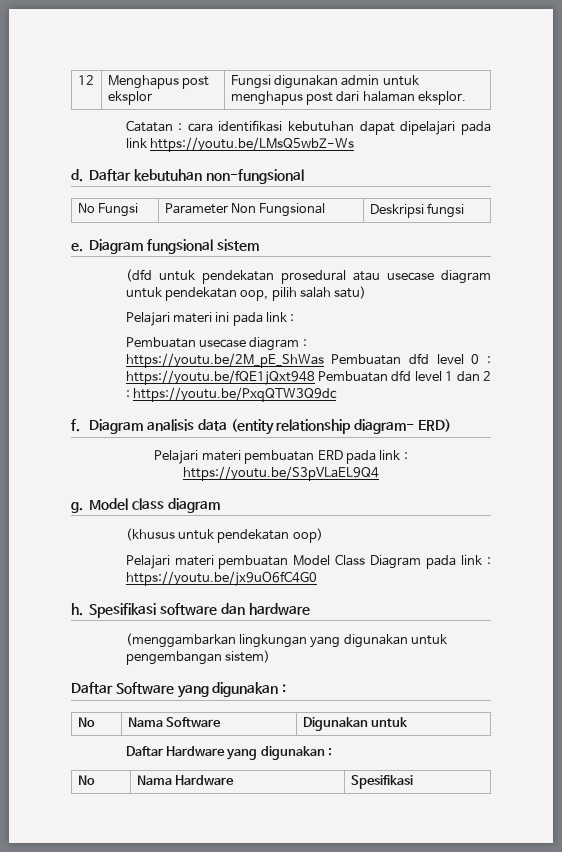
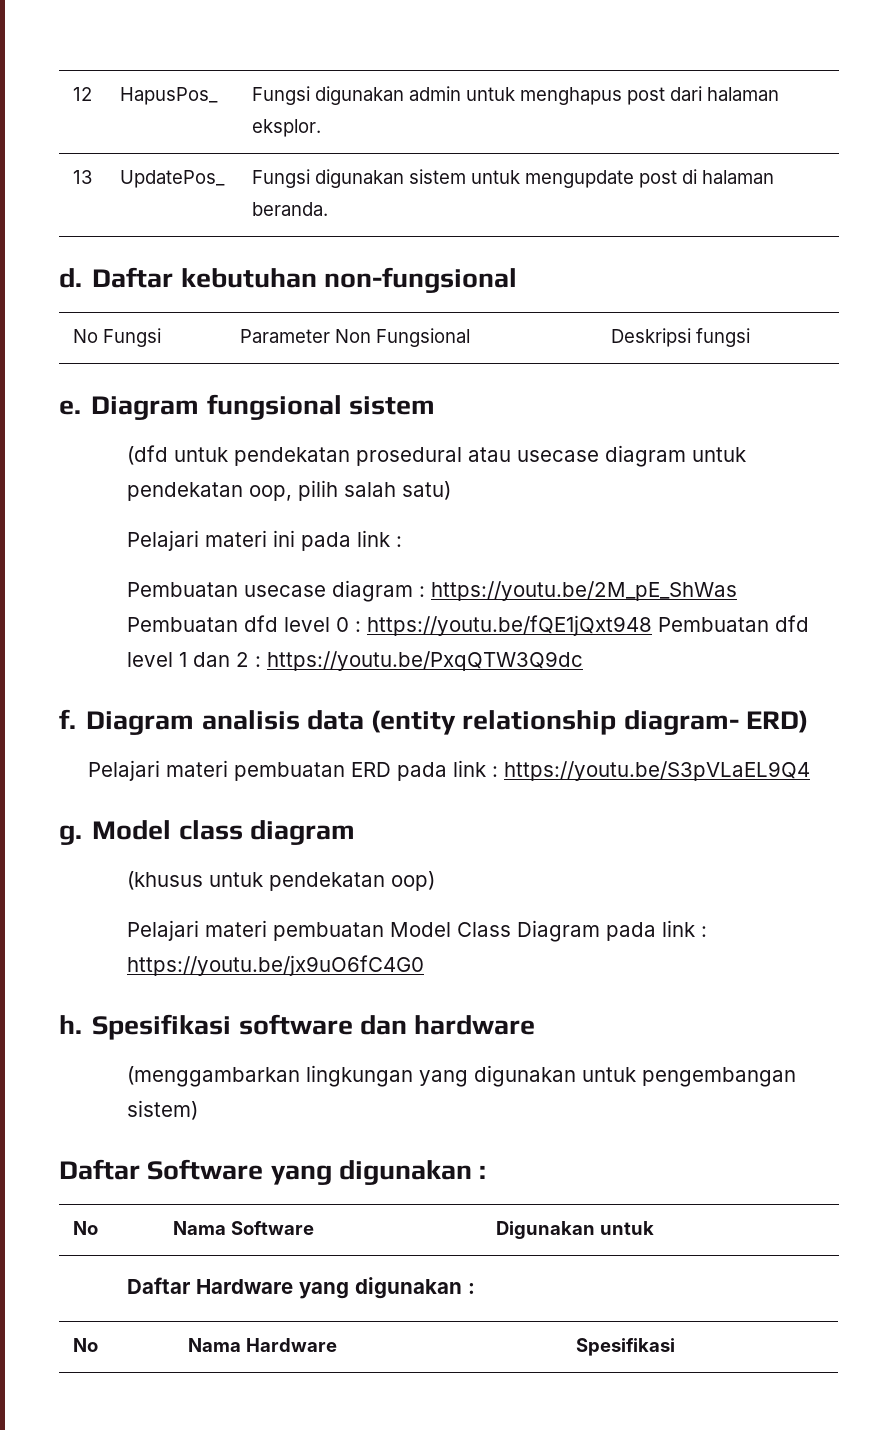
[107,75,210,89] [107,91,152,105] Menghapus post eksplor -> [119,87,218,105] HapusPos_
[125,120,491,135] [125,137,354,152] // Catatan : cara identifikasi kebutuhan dapat dipelajari pada link https://youtu.be/LMsQ5wbZ-Ws -> [72,170,92,184] [119,170,225,188] [251,169,774,188] [251,202,328,216] // 13 | UpdatePos_ | Fungsi digunakan sistem untuk mengupdate post di halaman beranda.

